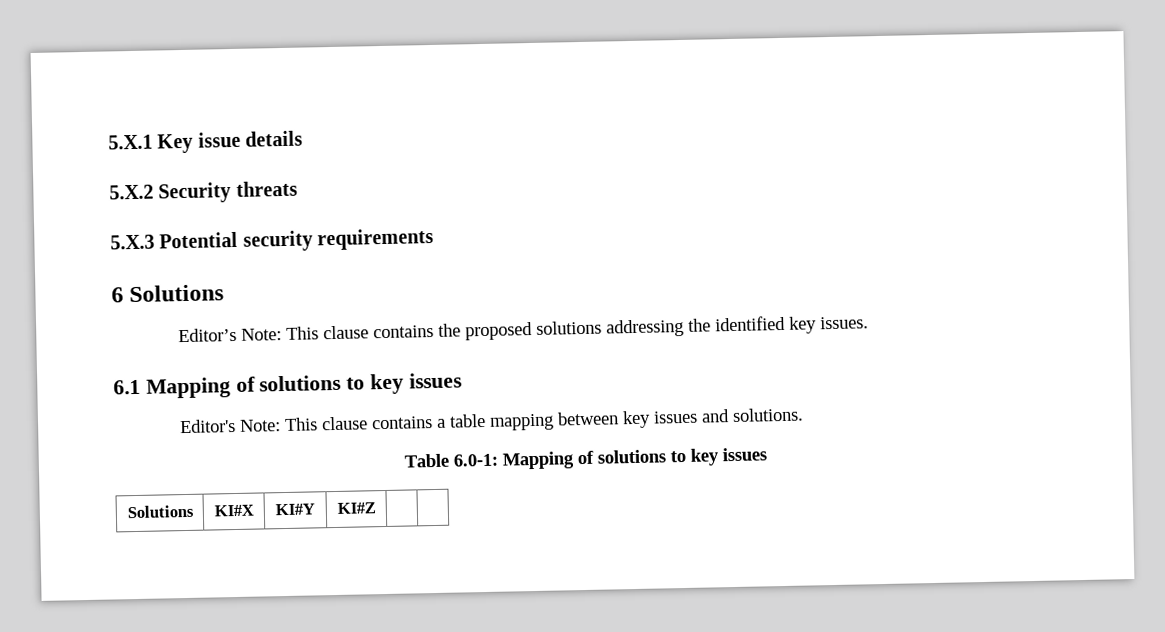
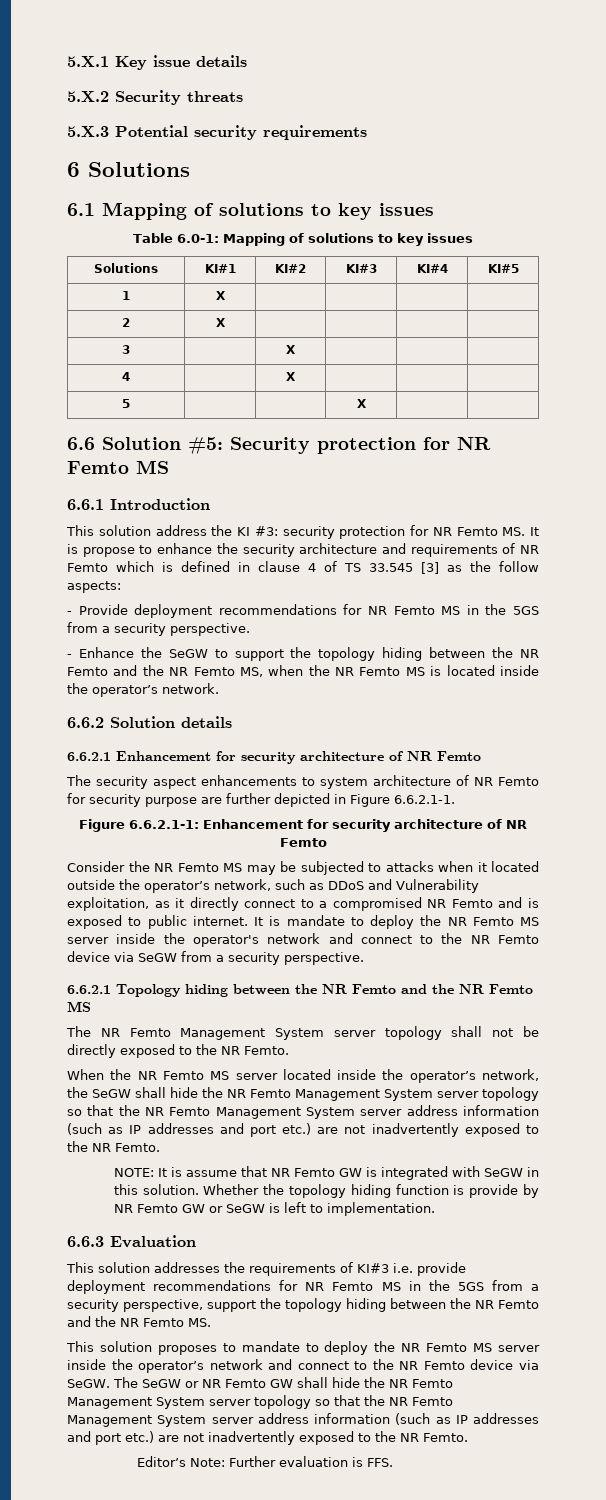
[177,315,869,343] // Editor’s Note: This clause contains the proposed solutions addressing the identified key issues. -> (190, 169) none
[179,407,804,434] // Editor's Note: This clause contains a table mapping between key issues and solutions. -> (434, 209) none
[213,504,254,517] [275,503,315,516] [336,502,376,514] KI#X | KI#Y | KI#Z | | -> [204,264,236,273] [275,264,306,273] [345,264,377,273] [416,264,448,273] [487,264,519,273] [122,291,130,300] [215,291,226,300] [122,318,130,327] [215,318,226,327] [122,345,130,354] [286,345,296,354] [122,372,130,381] [286,372,296,381] [122,399,130,408] [356,399,367,408] [67,437,491,455] [67,460,169,474] [67,498,210,510] [66,525,539,539] [67,543,539,557] [67,561,539,574] [67,581,121,593] [67,604,540,618] [67,622,250,636] [67,647,540,661] [67,665,539,677] [67,683,219,697] [67,716,232,728] [67,751,481,764] [66,775,539,789] [67,793,455,807] [79,819,527,832] [279,838,327,847] [67,861,539,875] [67,879,479,893] [67,897,539,911] [67,915,539,929] [67,933,539,947] [67,951,364,965] [67,984,533,997] [67,1001,91,1012] [66,1026,539,1040] [67,1044,289,1058] [67,1069,539,1083] [67,1087,539,1101] [67,1105,539,1119] [67,1123,539,1137] [67,1141,160,1152] [113,1166,540,1180] [113,1184,540,1198] [113,1202,435,1216] [67,1235,196,1248] [66,1262,466,1276] [67,1280,540,1294] [67,1298,539,1312] [67,1316,211,1327] [66,1341,541,1355] [67,1359,539,1373] [67,1377,453,1388] [67,1395,453,1409] [67,1413,539,1427] [67,1431,468,1445] [137,1456,394,1467] KI#1 | KI#2 | KI#3 | KI#4 | KI#5 // 1 | X | | | | // 2 | X | | | | // 3 | | X | | | // 4 | | X | | | // 5 | | | X | | // 6.6 Solution #5: Security protection for NR Femto MS // 6.6.1 Introduction // This solution address the KI #3: security protection for NR Femto MS. It is propose to enhance the security architecture and requirements of NR Femto which is defined in clause 4 of TS 33.545 [3] as the follow aspects: // - Provide deployment recommendations for NR Femto MS in the 5GS from a security perspective. // - Enhance the SeGW to support the topology hiding between the NR Femto and the NR Femto MS, when the NR Femto MS is located inside the operator’s network. // 6.6.2 Solution details // 6.6.2.1 Enhancement for security architecture of NR Femto // The security aspect enhancements to system architecture of NR Femto for security purpose are further depicted in Figure 6.6.2.1-1. // Figure 6.6.2.1-1: Enhancement for security architecture of NR Femto // Consider the NR Femto MS may be subjected to attacks when it located outside the operator’s network, such as DDoS and Vulnerability exploitation, as it directly connect to a compromised NR Femto and is exposed to public internet. It is mandate to deploy the NR Femto MS server inside the operator's network and connect to the NR Femto device via SeGW from a security perspective. // 6.6.2.1 Topology hiding between the NR Femto and the NR Femto MS // The NR Femto Management System server topology shall not be directly exposed to the NR Femto. // When the NR Femto MS server located inside the operator’s network, the SeGW shall hide the NR Femto Management System server topology so that the NR Femto Management System server address information (such as IP addresses and port etc.) are not inadvertently exposed to the NR Femto. // NOTE: It is assume that NR Femto GW is integrated with SeGW in this solution. Whether the topology hiding function is provide by NR Femto GW or SeGW is left to implementation. // 6.6.3 Evaluation // This solution addresses the requirements of KI#3 i.e. provide deployment recommendations for NR Femto MS in the 5GS from a security perspective, support the topology hiding between the NR Femto and the NR Femto MS. // This solution proposes to mandate to deploy the NR Femto MS server inside the operator’s network and connect to the NR Femto device via SeGW. The SeGW or NR Femto GW shall hide the NR Femto Management System server topology so that the NR Femto Management System server address information (such as IP addresses and port etc.) are not inadvertently exposed to the NR Femto. // Editor’s Note: Further evaluation is FFS.

